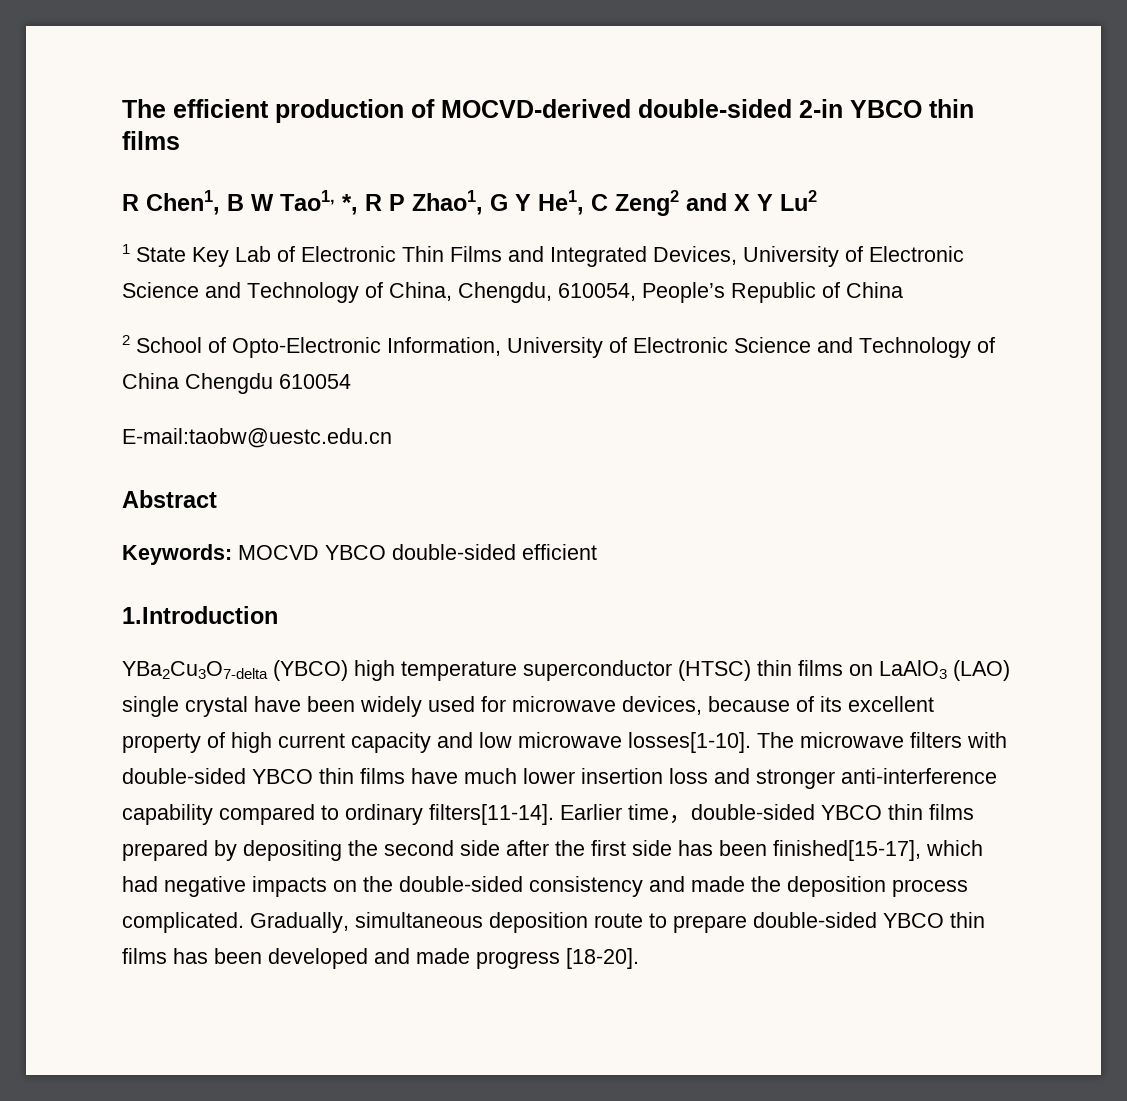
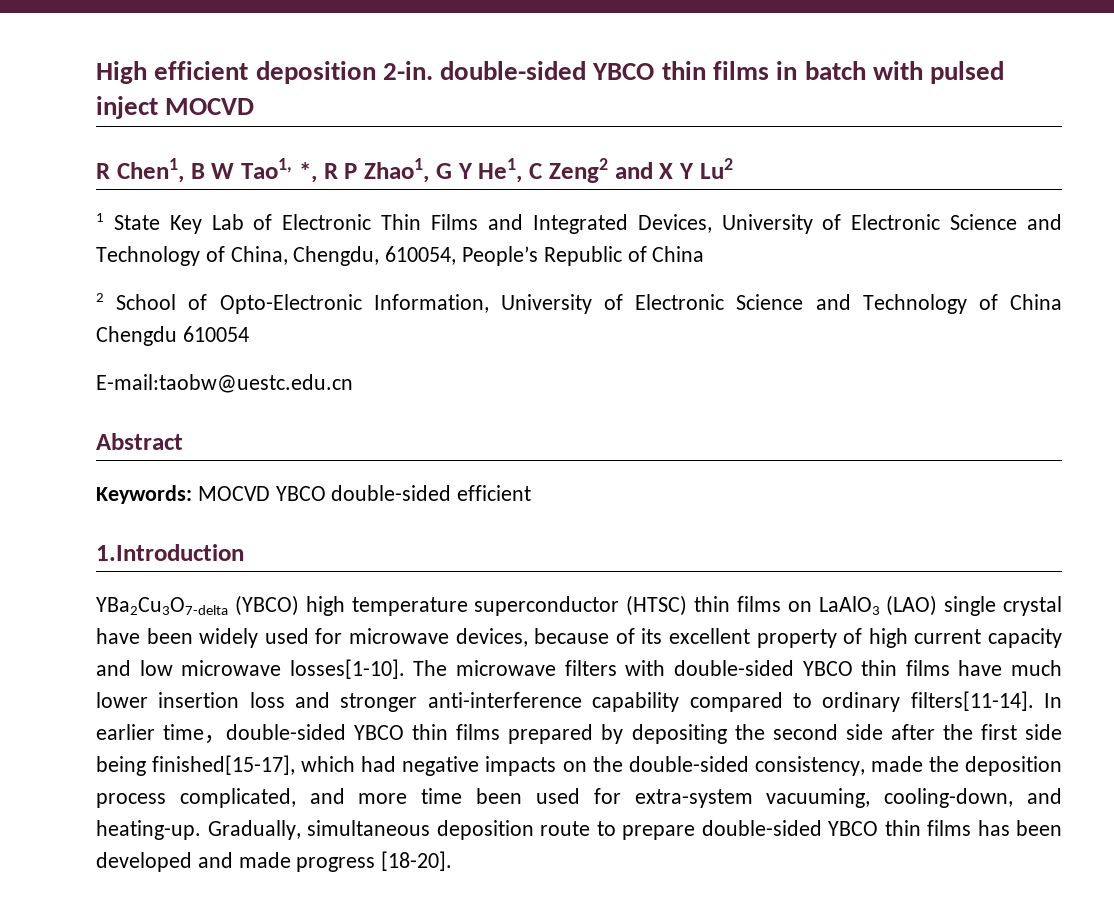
[122,99,974,123] [122,131,180,150] The efficient production of MOCVD-derived double-sided 2-in YBCO thin films -> [96,61,1005,84] [96,96,255,119] High efficient deposition 2-in. double-sided YBCO thin films in batch with pulsed inject MOCVD
[560,804,622,820] Earlier -> [1044,693,1062,708] [96,724,155,740] In earlier
[678,840,767,856] has been -> [96,756,146,776] being
[529,876,685,897] consistency and -> [754,756,865,776] consistency,
[122,912,244,933] complicated. -> [179,788,1063,808] [96,820,201,840] complicated, and more time been used for extra-system vacuuming, cooling-down, and heating-up.

